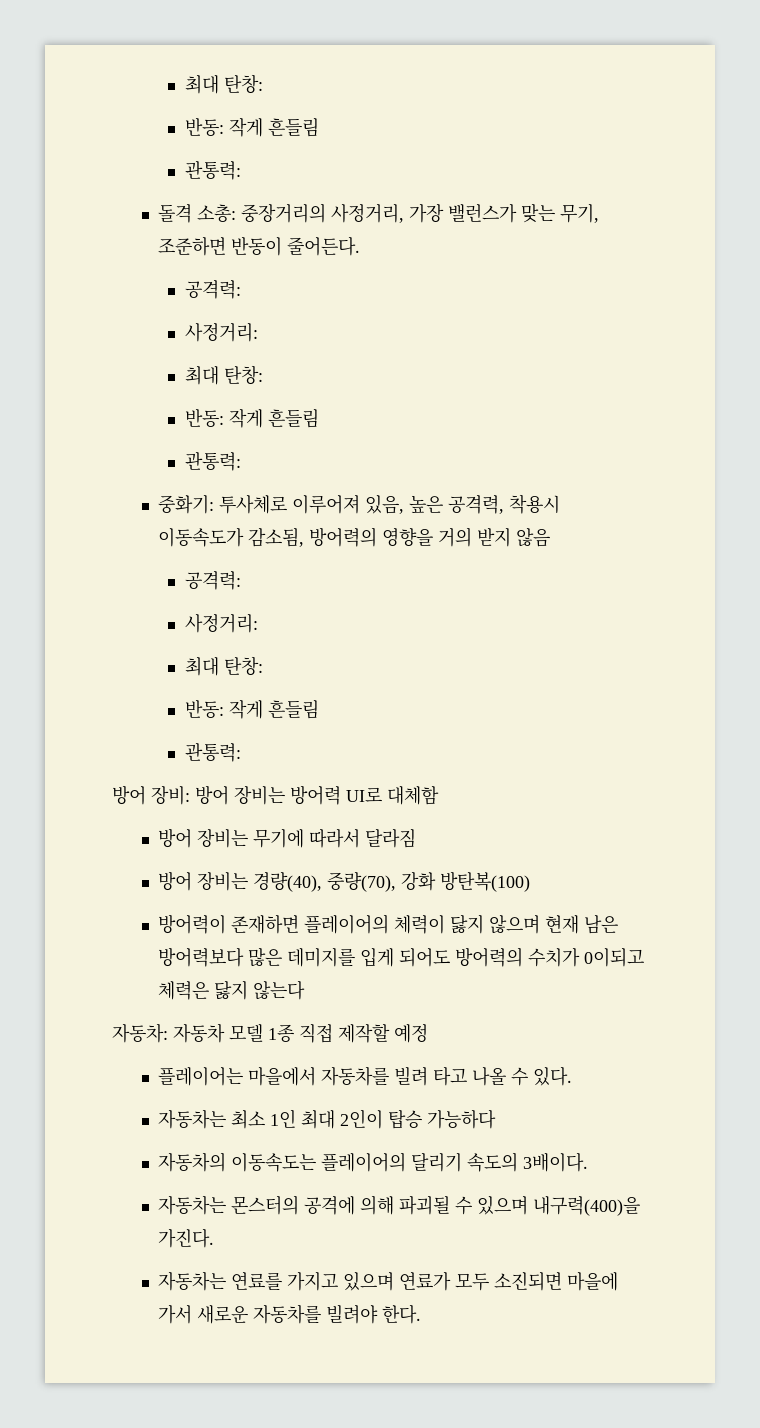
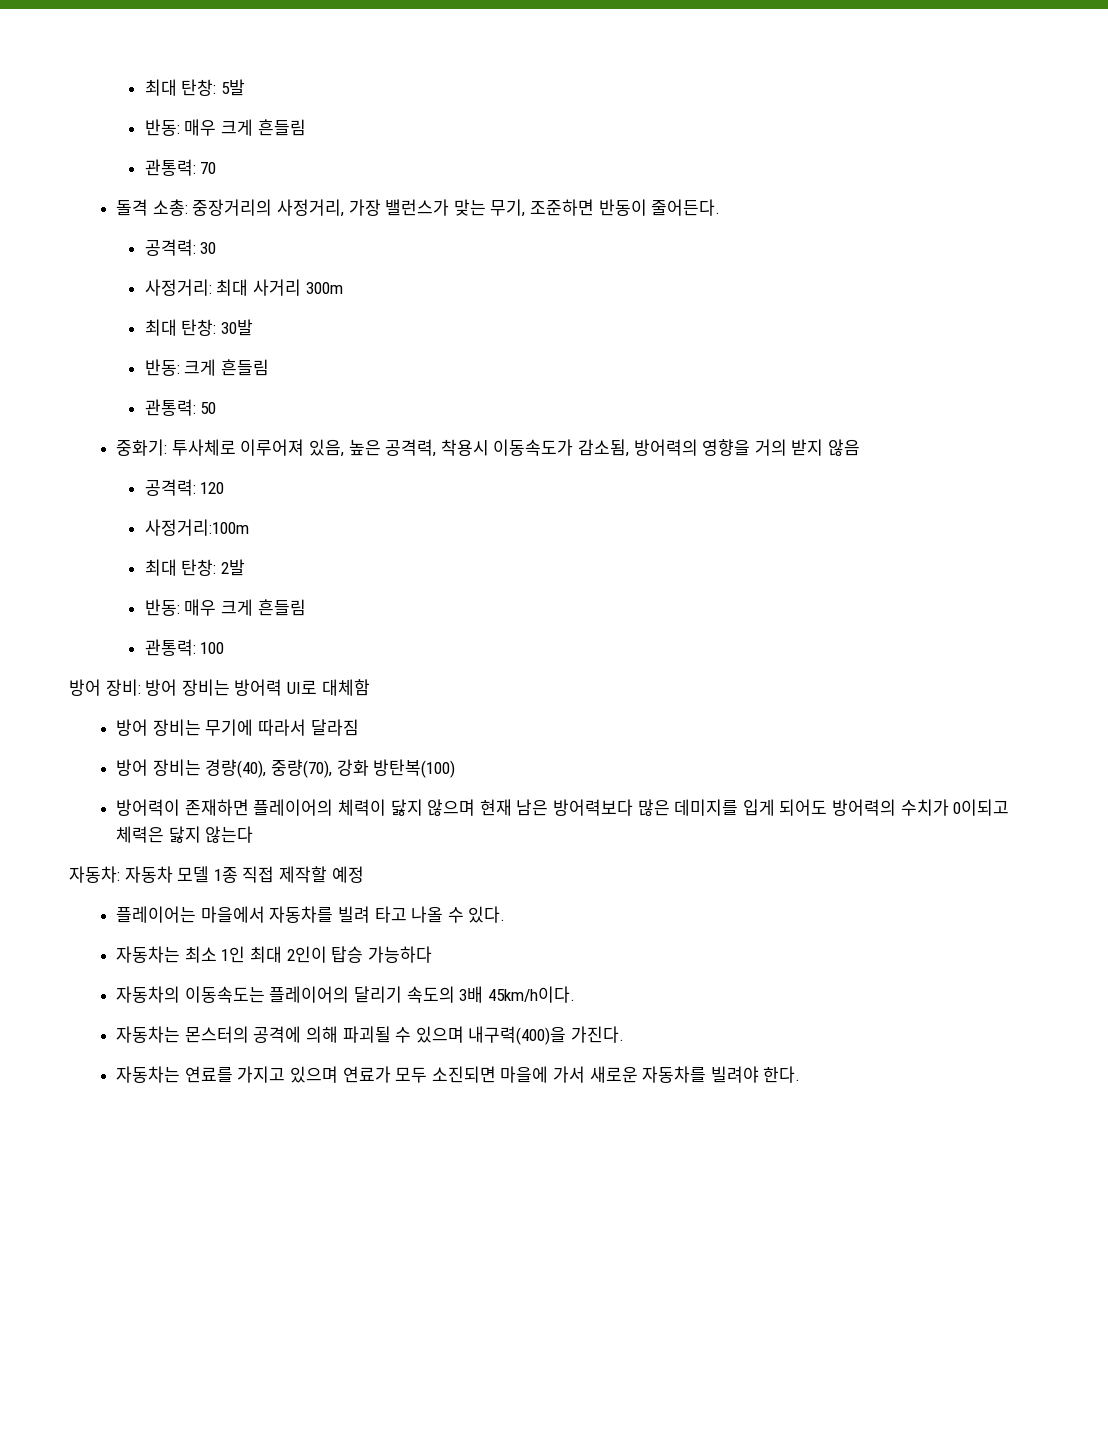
[184,74,263,94] [184,118,319,137] [184,161,241,180] 최대 탄창: // 반동: 작게 흔들림 // 관통력: -> [144,79,245,96] [144,119,306,136] [144,159,217,176] 최대 탄창: 5발 // 반동: 매우 크게 흔들림 // 관통력: 70
[184,323,258,342] [184,365,263,385] [184,409,319,428] [184,452,241,471] // 사정거리: // 최대 탄창: // 반동: 작게 흔들림 // 관통력: -> [200,242,217,254] [144,279,343,296] [144,319,253,336] [144,359,269,376] [144,399,217,416] 30 // 사정거리: 최대 사거리 300m // 최대 탄창: 30발 // 반동: 크게 흔들림 // 관통력: 50
[184,614,258,633] [184,656,263,676] [184,700,319,719] [184,743,241,762] // 사정거리: // 최대 탄창: // 반동: 작게 흔들림 // 관통력: -> [200,482,225,494] [144,519,249,536] [144,559,245,576] [144,599,306,616] [144,639,225,656] 120 // 사정거리:100m // 최대 탄창: 2발 // 반동: 매우 크게 흔들림 // 관통력: 100
[523,1152,589,1172] 3배이다. -> [459,986,575,1003] 3배 45km/h이다.

